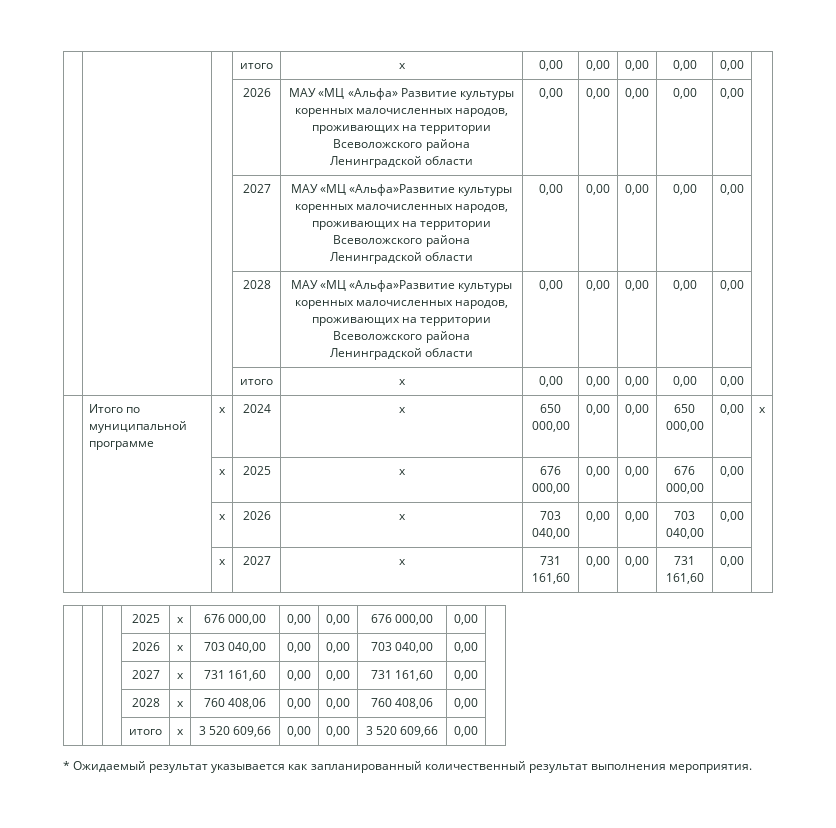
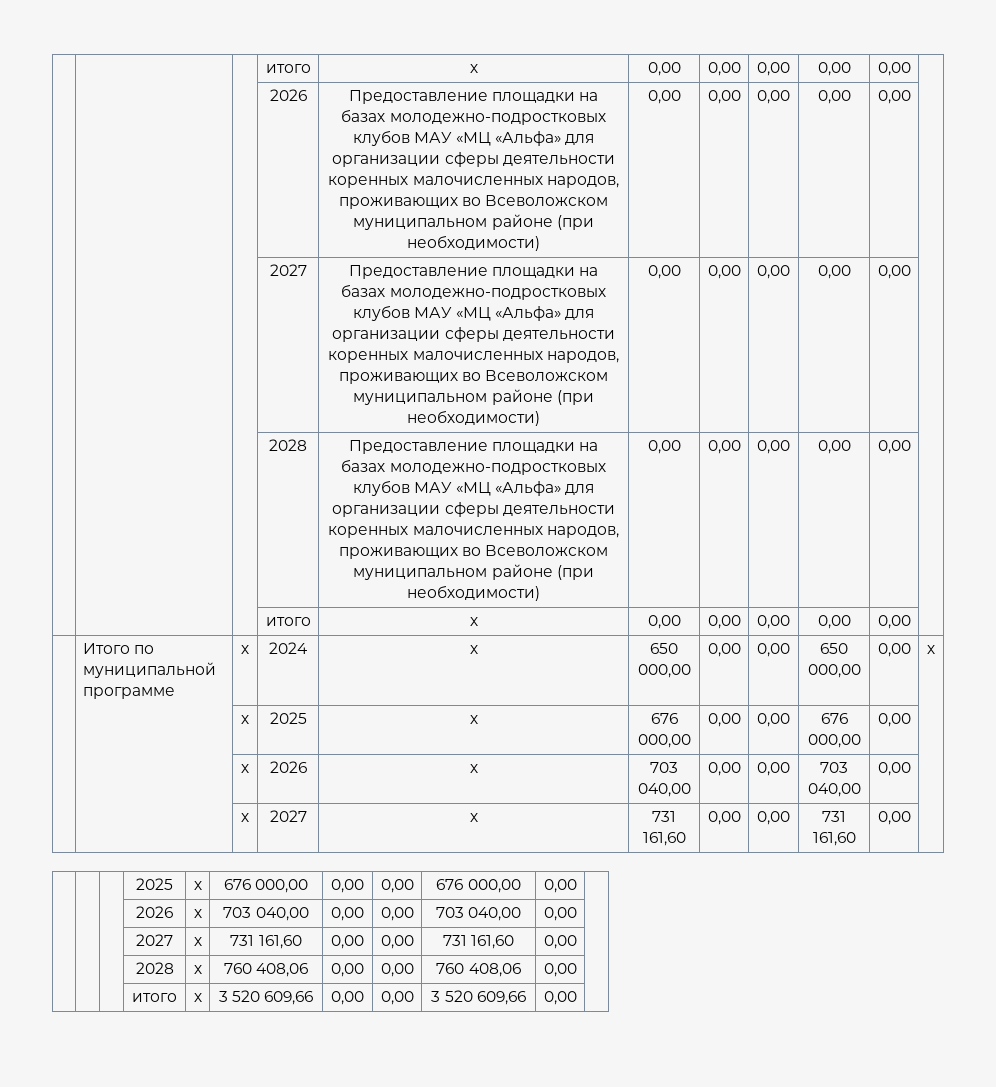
[289,88,514,100] [294,108,509,117] [311,125,492,134] [333,139,470,151] [329,156,474,168] МАУ «МЦ «Альфа» Развитие культуры коренных малочисленных народов, проживающих на территории Всеволожского района Ленинградской области -> [348,90,599,104] [341,109,606,125] [352,130,595,146] [332,152,615,167] [328,176,619,188] [338,195,609,209] [353,214,594,230] [407,235,540,251] Предоставление площадки на базах молодежно-подростковых клубов МАУ «МЦ «Альфа» для организации сферы деятельности коренных малочисленных народов, проживающих во Всеволожском муниципальном районе (при необходимости)
[290,184,513,196] [294,204,509,213] [311,221,492,230] [333,235,470,247] [329,252,474,264] МАУ «МЦ «Альфа»Развитие культуры коренных малочисленных народов, проживающих на территории Всеволожского района Ленинградской области -> [348,265,599,279] [341,284,606,300] [352,305,595,321] [332,327,615,342] [328,351,619,363] [338,370,609,384] [353,389,594,405] [407,410,540,426] Предоставление площадки на базах молодежно-подростковых клубов МАУ «МЦ «Альфа» для организации сферы деятельности коренных малочисленных народов, проживающих во Всеволожском муниципальном районе (при необходимости)
[290,280,513,292] [294,300,509,309] [311,317,492,326] [333,331,470,343] [329,348,474,360] МАУ «МЦ «Альфа»Развитие культуры коренных малочисленных народов, проживающих на территории Всеволожского района Ленинградской области -> [348,440,599,454] [341,459,606,475] [352,480,595,496] [332,502,615,517] [328,526,619,538] [338,545,609,559] [353,564,594,580] [407,585,540,601] Предоставление площадки на базах молодежно-подростковых клубов МАУ «МЦ «Альфа» для организации сферы деятельности коренных малочисленных народов, проживающих во Всеволожском муниципальном районе (при необходимости)
[63,761,752,773] // * Ожидаемый результат указывается как запланированный количественный результат выполнения мероприятия. -> (577, 998) none

